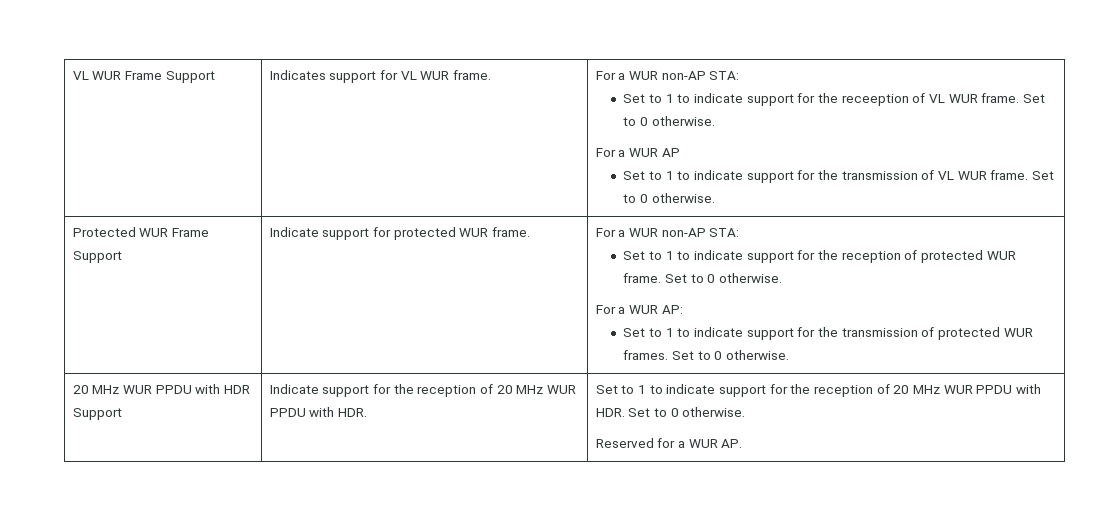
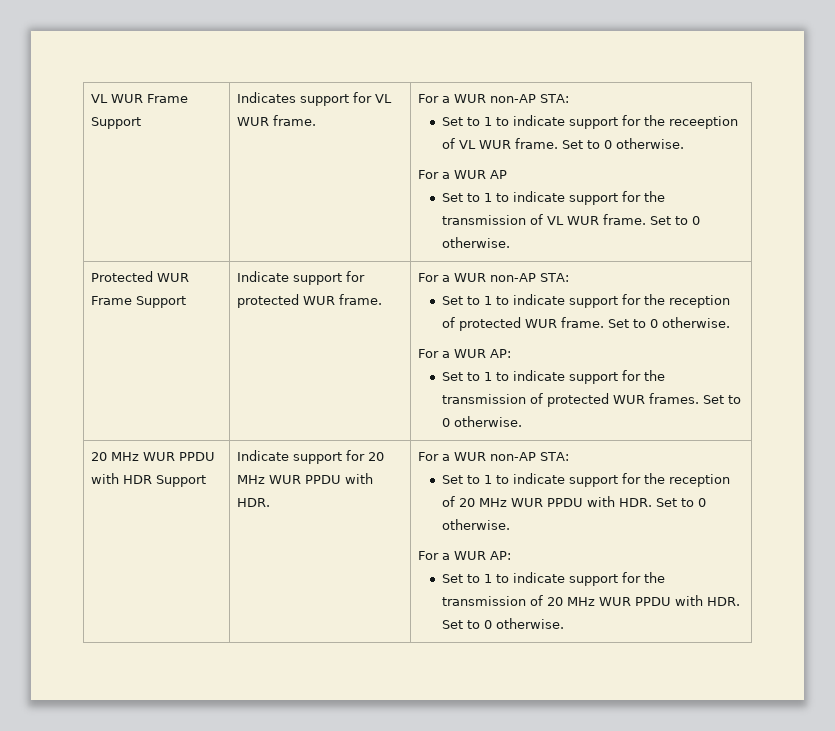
[393,384,494,397] the reception of -> (365, 455) none
(368, 412) none -> [417,452,569,461] For a WUR non-AP STA: //
[595,438,743,448] Reserved for a WUR AP. -> [417,551,511,560] [441,572,665,586] [441,595,740,606] [441,618,564,629] For a WUR AP: // Set to 1 to indicate support for the transmission of 20 MHz WUR PPDU with HDR. Set to 0 otherwise.

